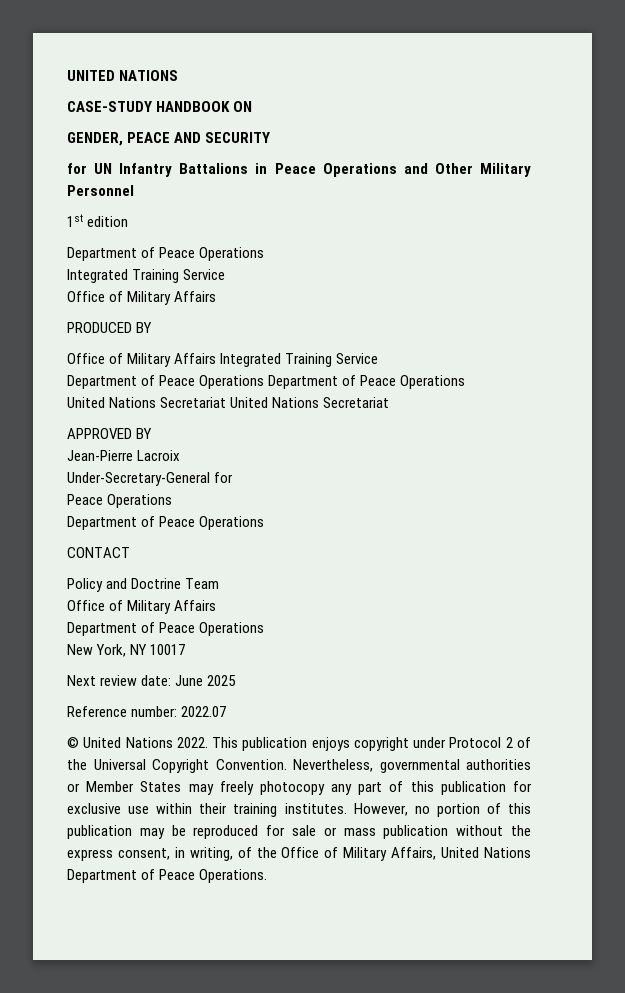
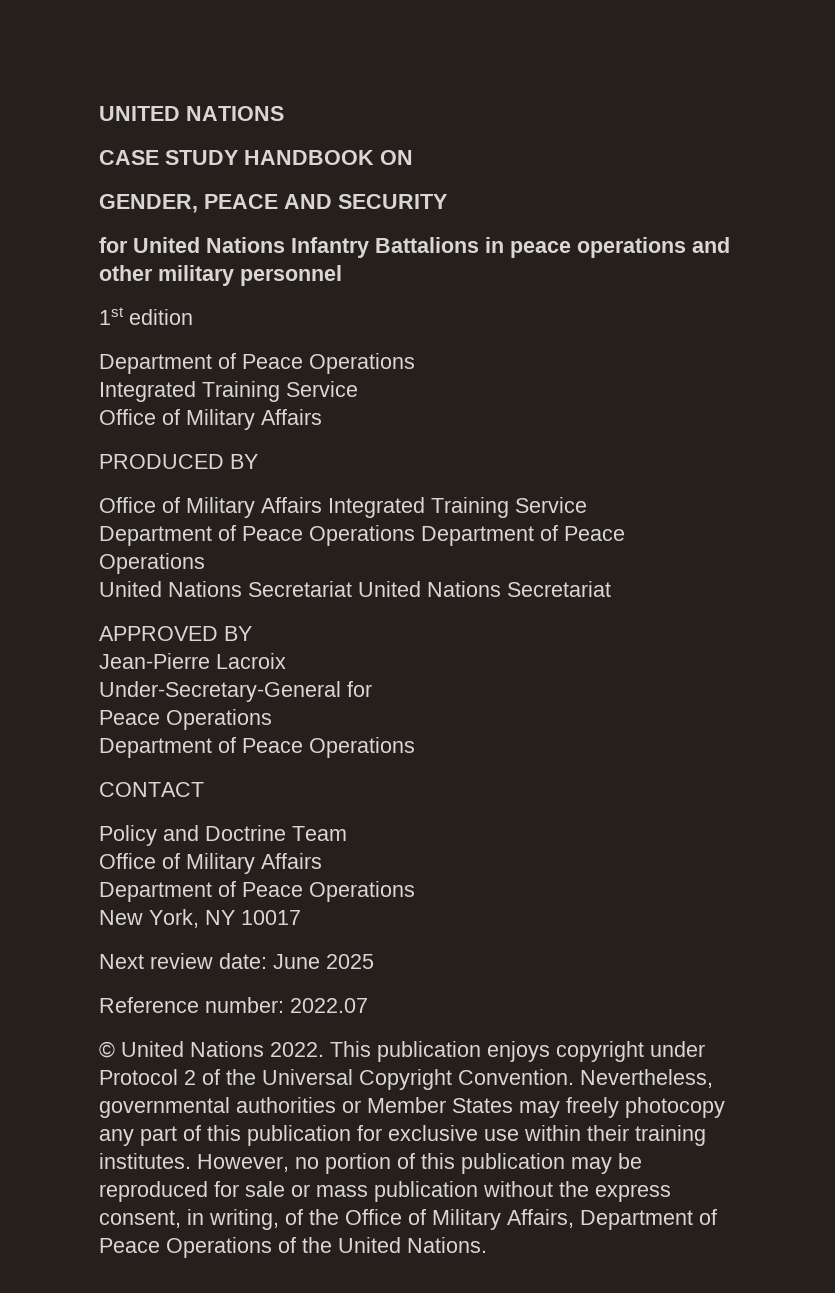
[67,101,152,112] CASE-STUDY -> [99,150,238,165] CASE STUDY
[94,163,113,174] UN -> [133,237,285,253] United Nations
[274,163,531,177] [67,185,134,196] Peace Operations and Other Military Personnel -> [510,237,730,258] [99,265,342,286] peace operations and other military personnel
[441,847,532,858] [67,869,268,883] United Nations Department of Peace Operations. -> [580,1209,717,1230] [99,1237,487,1258] Department of Peace Operations of the United Nations.

